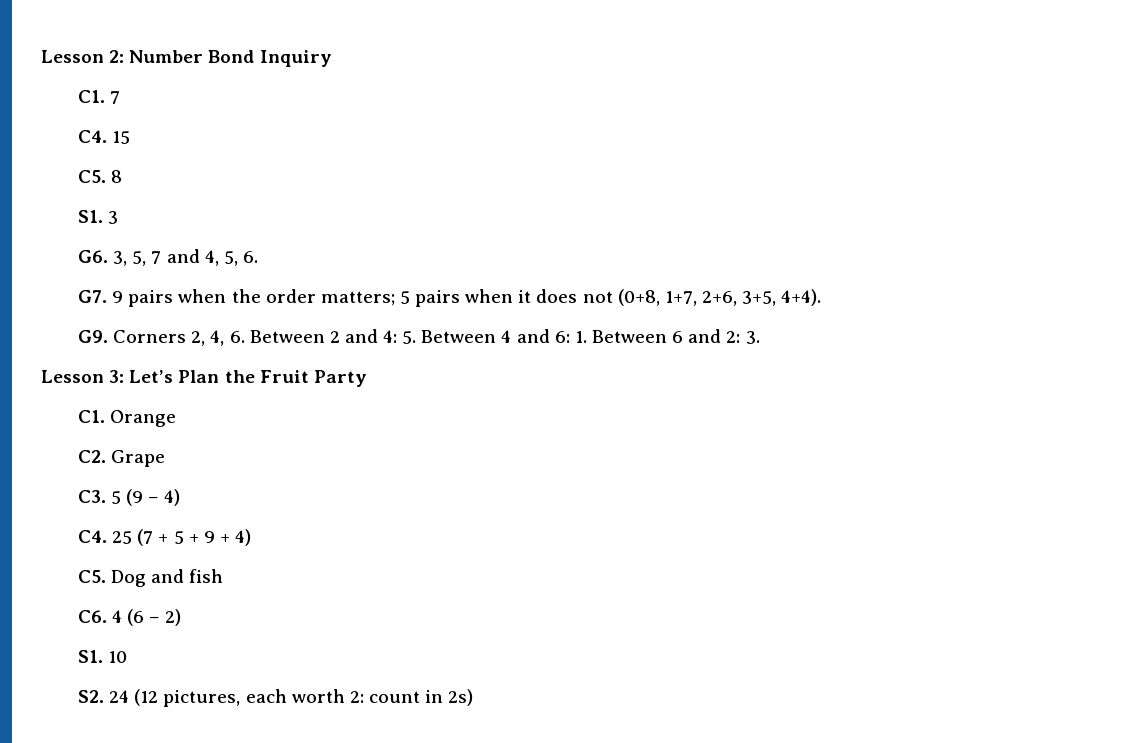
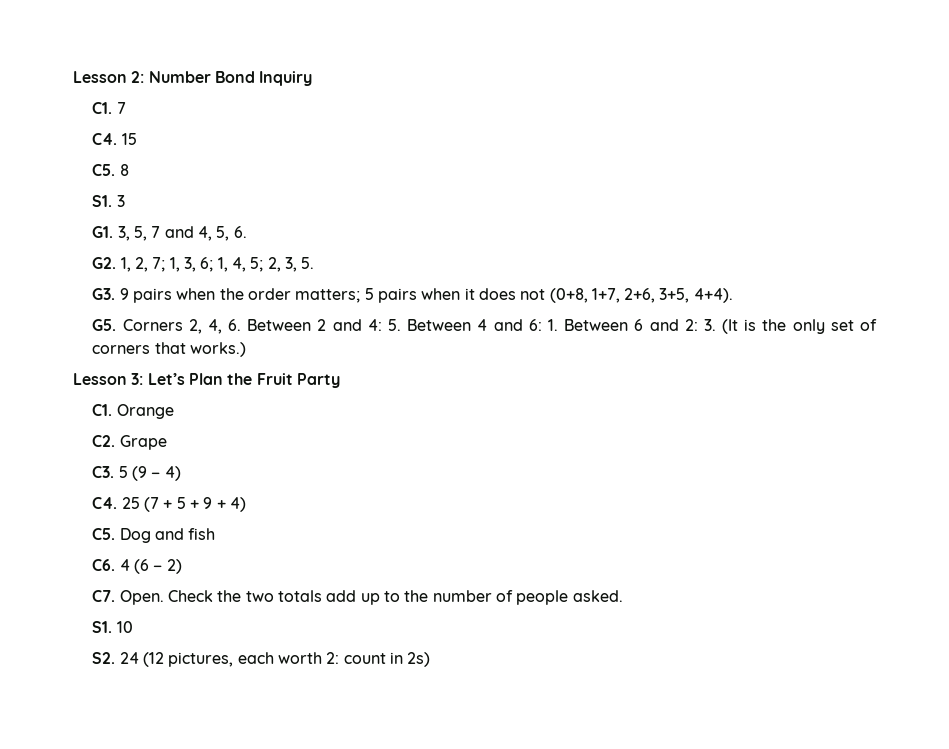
[78,250,109,263] G6. -> [92,226,114,238] G1.
[78,290,108,303] G7. -> [92,257,315,272] [92,288,116,300] G2. 1, 2, 7; 1, 3, 6; 1, 4, 5; 2, 3, 5. // G3.
[78,330,109,343] G9. -> [92,319,117,331] G5.
(760, 337) none -> [722,319,877,334] [92,342,247,357] (It is the only set of corners that works.)
(181, 617) none -> [92,590,623,605] // C7. Open. Check the two totals add up to the number of people asked.

